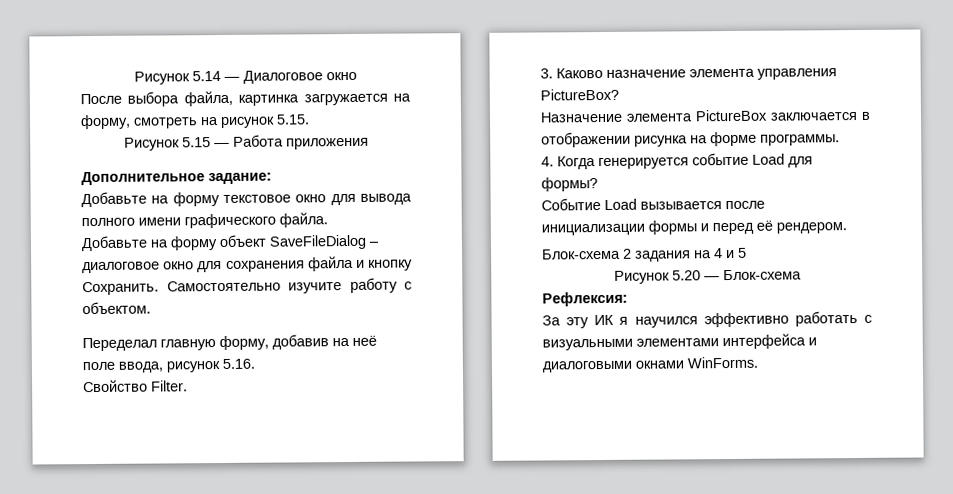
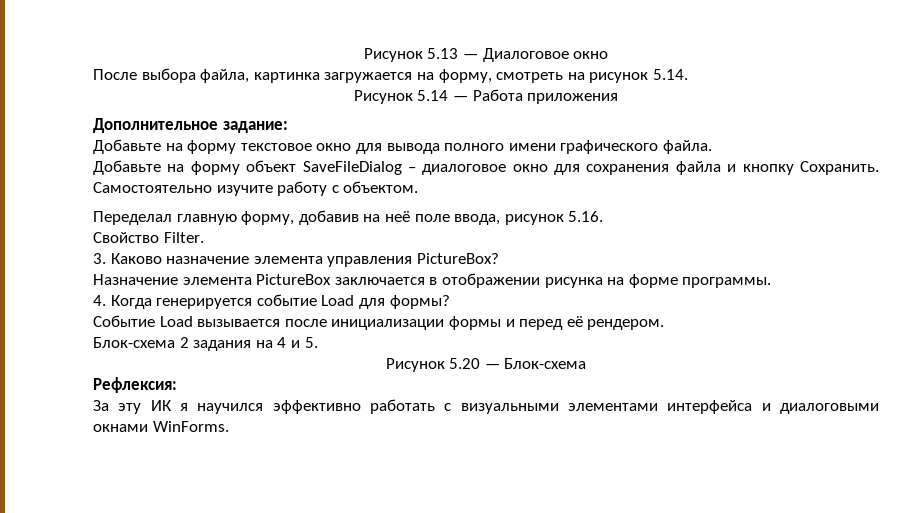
[133,71,221,85] Рисунок 5.14 -> [363,48,459,62] Рисунок 5.13
[276,114,310,125] [123,137,211,151] 5.15. // Рисунок 5.15 -> [652,69,688,80] [353,90,449,104] 5.14. // Рисунок 5.14
[738,247,747,258] 5 -> [304,337,318,348] 5.

